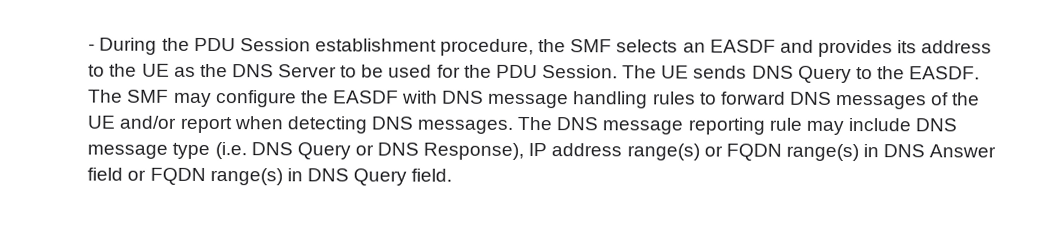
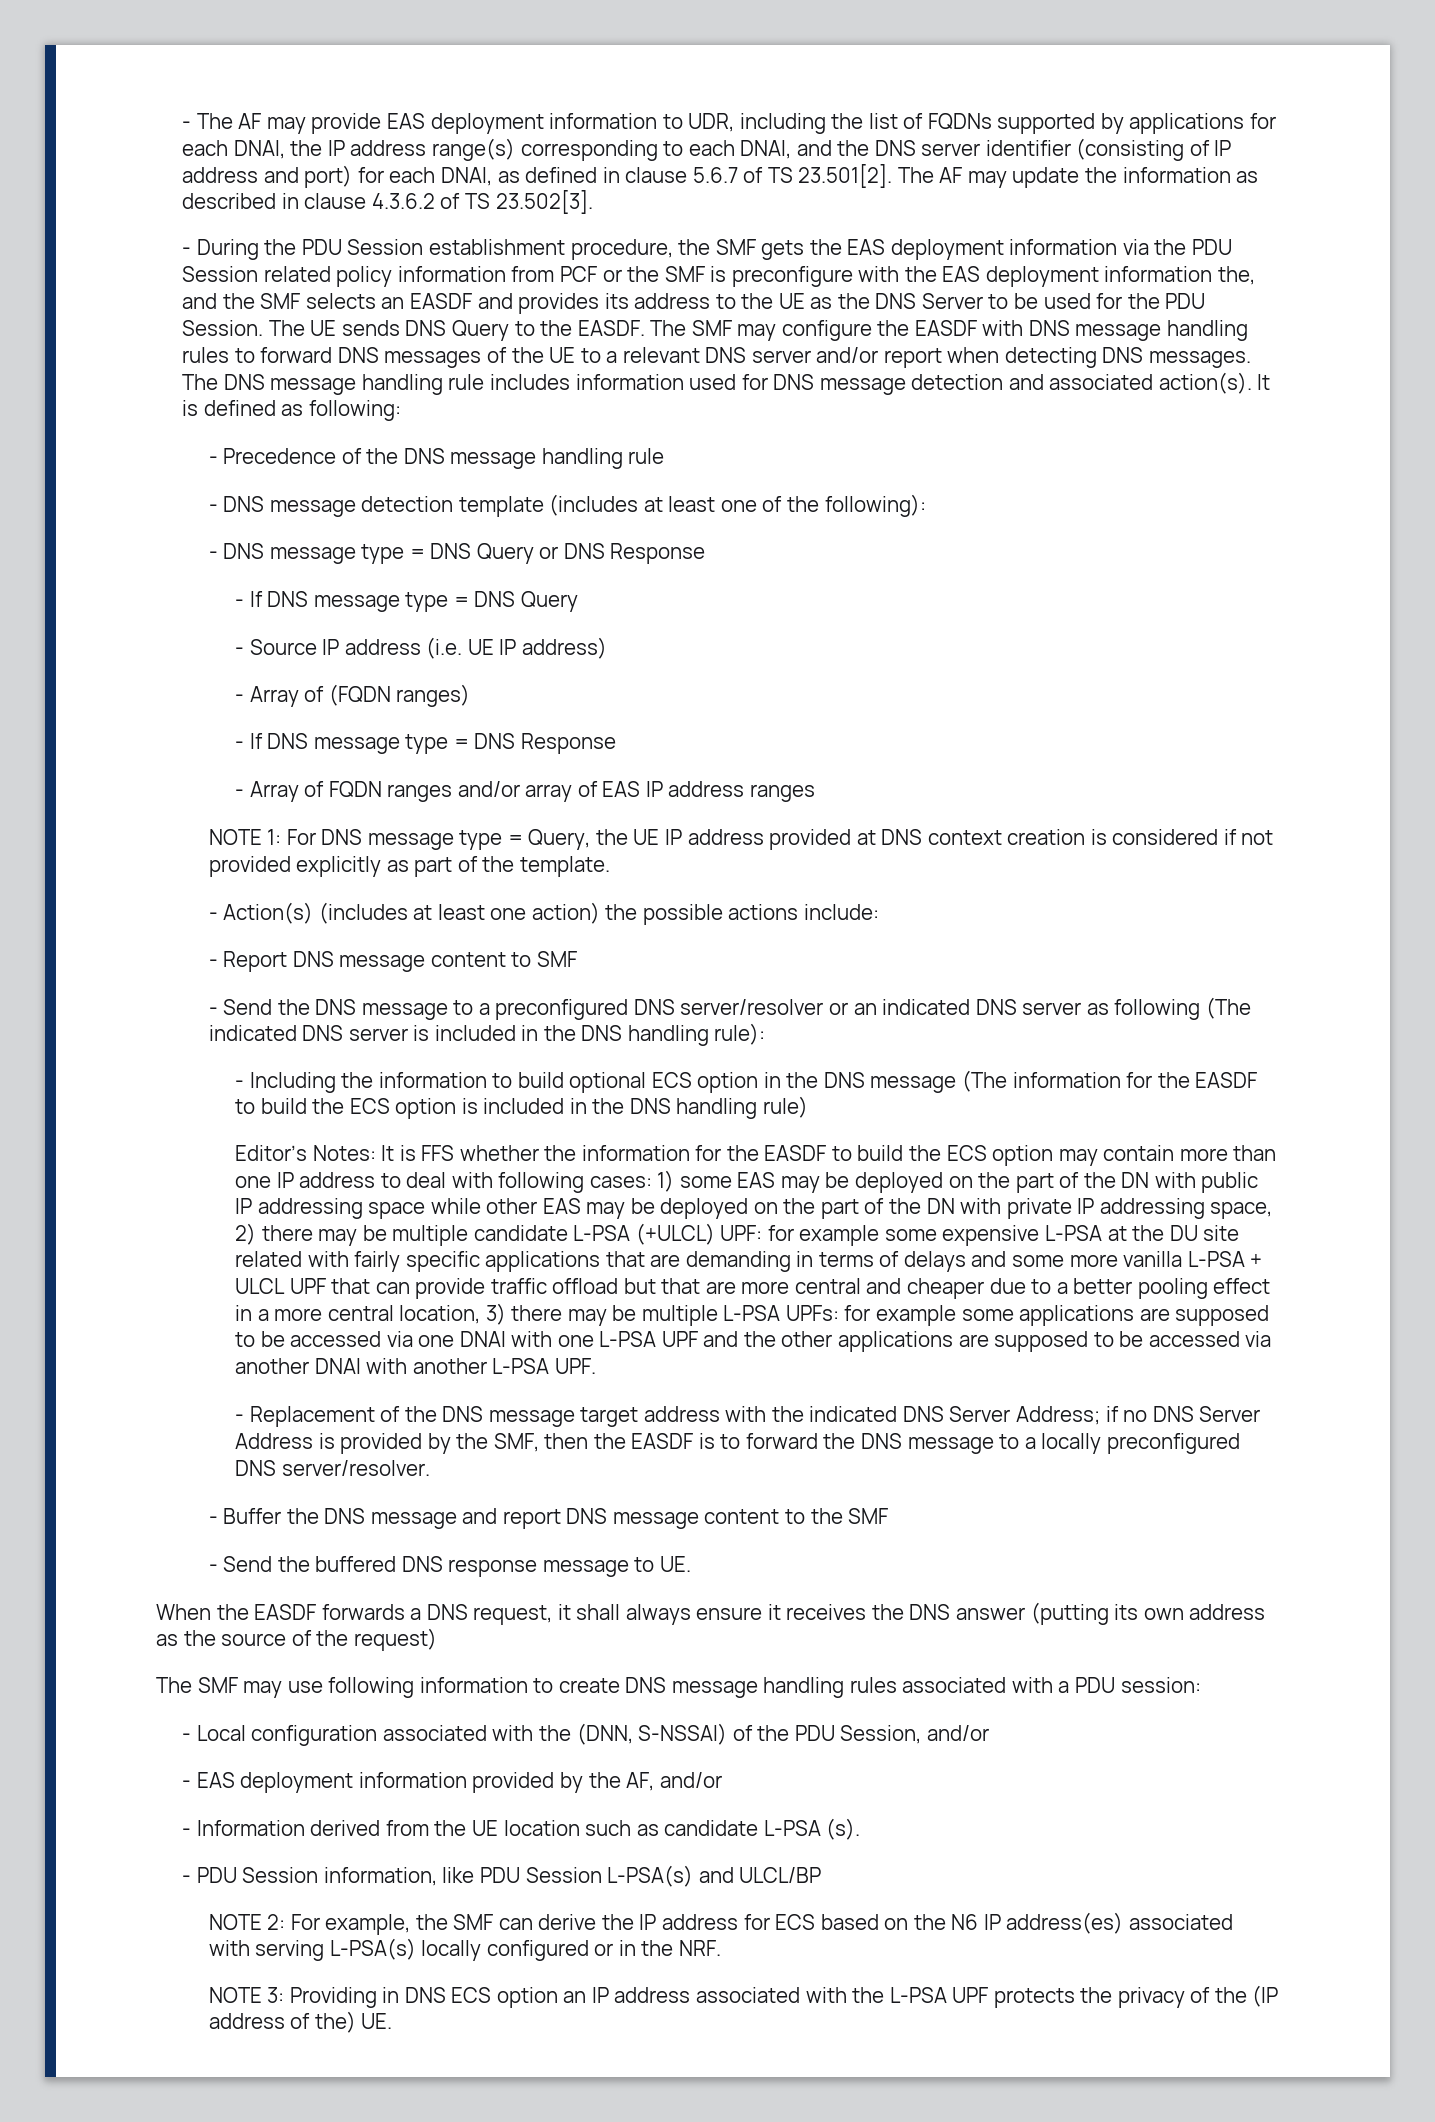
[88,43,96,51] - -> [182,113,1276,134] [182,138,1232,161] [182,164,1259,188] [182,190,593,214] [182,247,192,255] - The AF may provide EAS deployment information to UDR, including the list of FQDNs supported by applications for each DNAI, the IP address range(s) corresponding to each DNAI, and the DNS server identifier (consisting of IP address and port) for each DNAI, as defined in clause 5.6.7 of TS 23.501[2]. The AF may update the information as described in clause 4.3.6.2 of TS 23.502[3]. // -
(613, 46) none -> [761,239,1232,260] [182,266,1255,287] [182,293,301,309] gets the EAS deployment information via the PDU Session related policy information from PCF or the SMF is preconfigure with the EAS deployment information the, and the SMF
(116, 122) none -> [580,347,811,363] to a relevant DNS server
[687,117,958,135] [87,142,247,160] reporting rule may include DNS message type (i.e. -> [361,372,1271,395] [182,400,401,421] [208,448,665,469] [208,494,926,517] [208,543,425,564] handling rule includes information used for DNS message detection and associated action(s). It is defined as following: // - Precedence of the DNS message handling rule // - DNS message detection template (includes at least one of the following): // - DNS message type =
[423,142,997,162] [87,167,453,186] Response), IP address range(s) or FQDN range(s) in DNS Answer field or FQDN range(s) in DNS Query field. -> [610,543,706,564] [235,591,578,612] [235,637,607,659] [235,684,471,707] [235,733,616,754] [235,781,815,802] [208,829,1274,850] [208,856,610,877] [208,902,880,925] [208,951,577,972] [208,997,1251,1020] [208,1023,766,1046] [235,1070,1258,1093] [235,1096,808,1119] [235,1145,1277,1166] [235,1170,1259,1193] [235,1198,1273,1219] [235,1223,1240,1246] [235,1251,1263,1272] [235,1278,1271,1299] [235,1303,1270,1326] [235,1331,1272,1352] [235,1358,596,1374] [235,1406,1261,1427] [235,1433,1240,1454] [235,1460,430,1476] [208,1508,889,1529] [208,1556,691,1577] [156,1602,1266,1625] [156,1628,437,1651] [156,1677,1201,1698] [182,1723,989,1746] [182,1772,722,1793] [182,1818,861,1840] [182,1865,822,1887] [208,1912,1233,1935] [208,1938,721,1961] [208,1985,1279,2008] [208,2011,393,2033] Response // - If DNS message type = DNS Query // - Source IP address (i.e. UE IP address) // - Array of (FQDN ranges) // - If DNS message type = DNS Response // - Array of FQDN ranges and/or array of EAS IP address ranges // NOTE 1: For DNS message type = Query, the UE IP address provided at DNS context creation is considered if not provided explicitly as part of the template. // - Action(s) (includes at least one action) the possible actions include: // - Report DNS message content to SMF // - Send the DNS message to a preconfigured DNS server/resolver or an indicated DNS server as following (The indicated DNS server is included in the DNS handling rule): // - Including the information to build optional ECS option in the DNS message (The information for the EASDF to build the ECS option is included in the DNS handling rule) // Editor’s Notes: It is FFS whether the information for the EASDF to build the ECS option may contain more than one IP address to deal with following cases: 1) some EAS may be deployed on the part of the DN with public IP addressing space while other EAS may be deployed on the part of the DN with private IP addressing space, 2) there may be multiple candidate L-PSA (+ULCL) UPF: for example some expensive L-PSA at the DU site related with fairly specific applications that are demanding in terms of delays and some more vanilla L-PSA + ULCL UPF that can provide traffic offload but that are more central and cheaper due to a better pooling effect in a more central location, 3) there may be multiple L-PSA UPFs: for example some applications are supposed to be accessed via one DNAI with one L-PSA UPF and the other applications are supposed to be accessed via another DNAI with another L-PSA UPF. // - Replacement of the DNS message target address with the indicated DNS Server Address; if no DNS Server Address is provided by the SMF, then the EASDF is to forward the DNS message to a locally preconfigured DNS server/resolver. // - Buffer the DNS message and report DNS message content to the SMF // - Send the buffered DNS response message to UE. // When the EASDF forwards a DNS request, it shall always ensure it receives the DNS answer (putting its own address as the source of the request) // The SMF may use following information to create DNS message handling rules associated with a PDU session: // - Local configuration associated with the (DNN, S-NSSAI) of the PDU Session, and/or // - EAS deployment information provided by the AF, and/or // - Information derived from the UE location such as candidate L-PSA (s). // - PDU Session information, like PDU Session L-PSA(s) and ULCL/BP // NOTE 2: For example, the SMF can derive the IP address for ECS based on the N6 IP address(es) associated with serving L-PSA(s) locally configured or in the NRF. // NOTE 3: Providing in DNS ECS option an IP address associated with the L-PSA UPF protects the privacy of the (IP address of the) UE.

